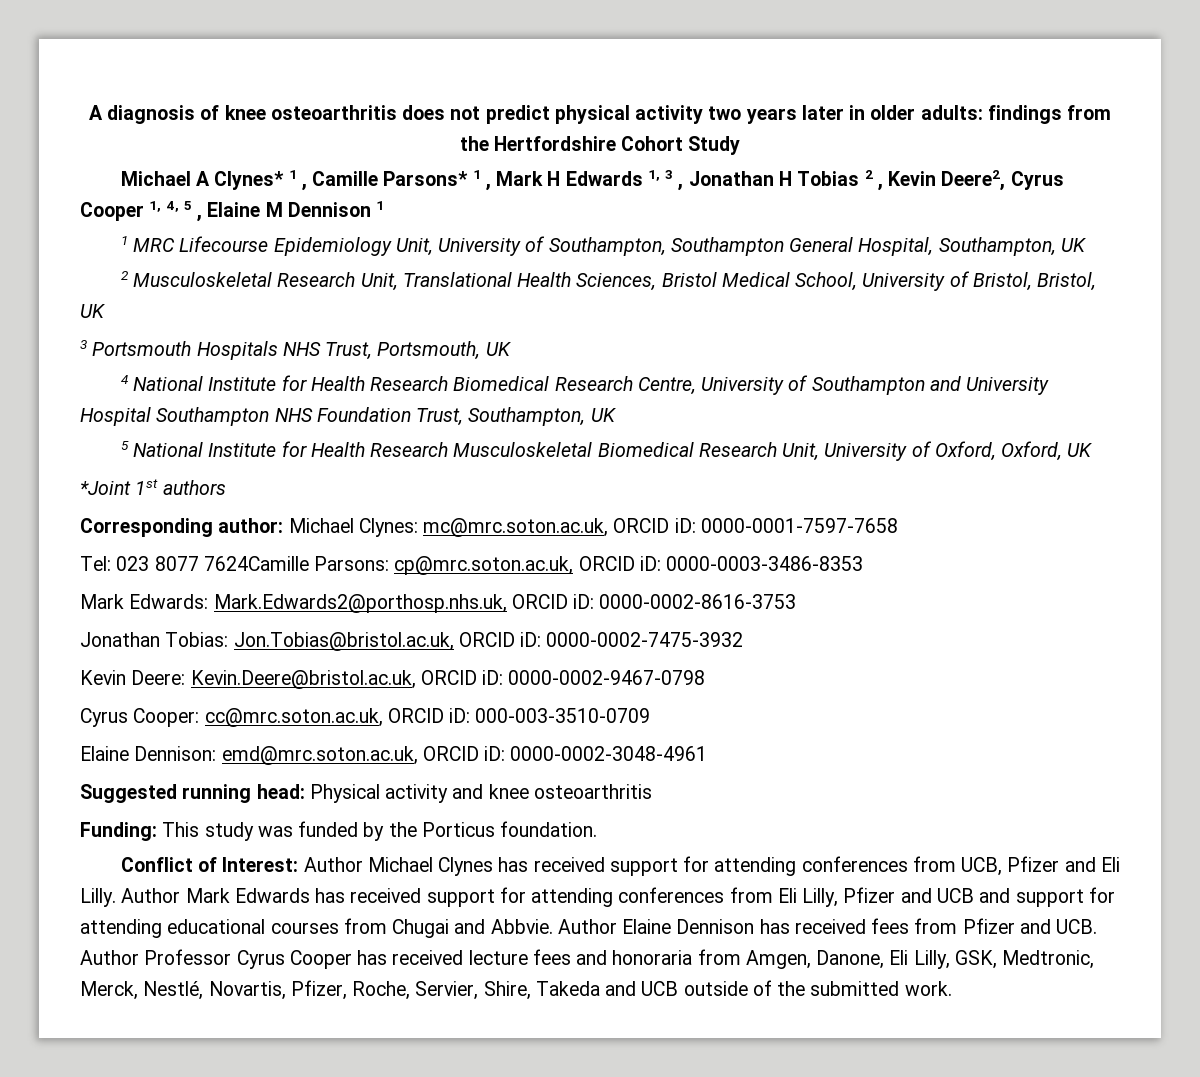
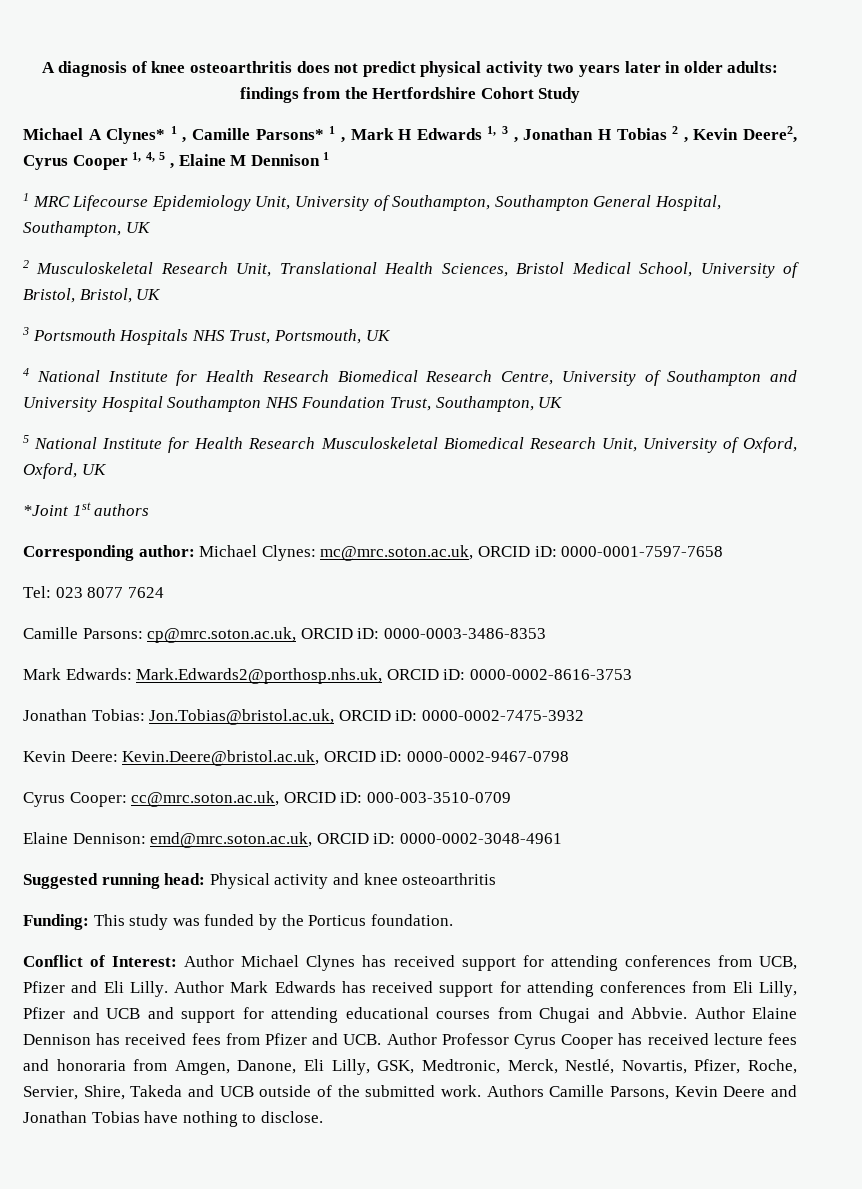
[203,556,309,571] 7624Camille -> [127,587,164,598] [23,627,78,639] 7624 // Camille
(952, 988) none -> [486,1085,797,1100] [23,1111,323,1127] Authors Camille Parsons, Kevin Deere and Jonathan Tobias have nothing to disclose.

